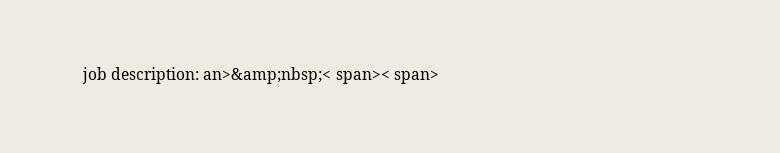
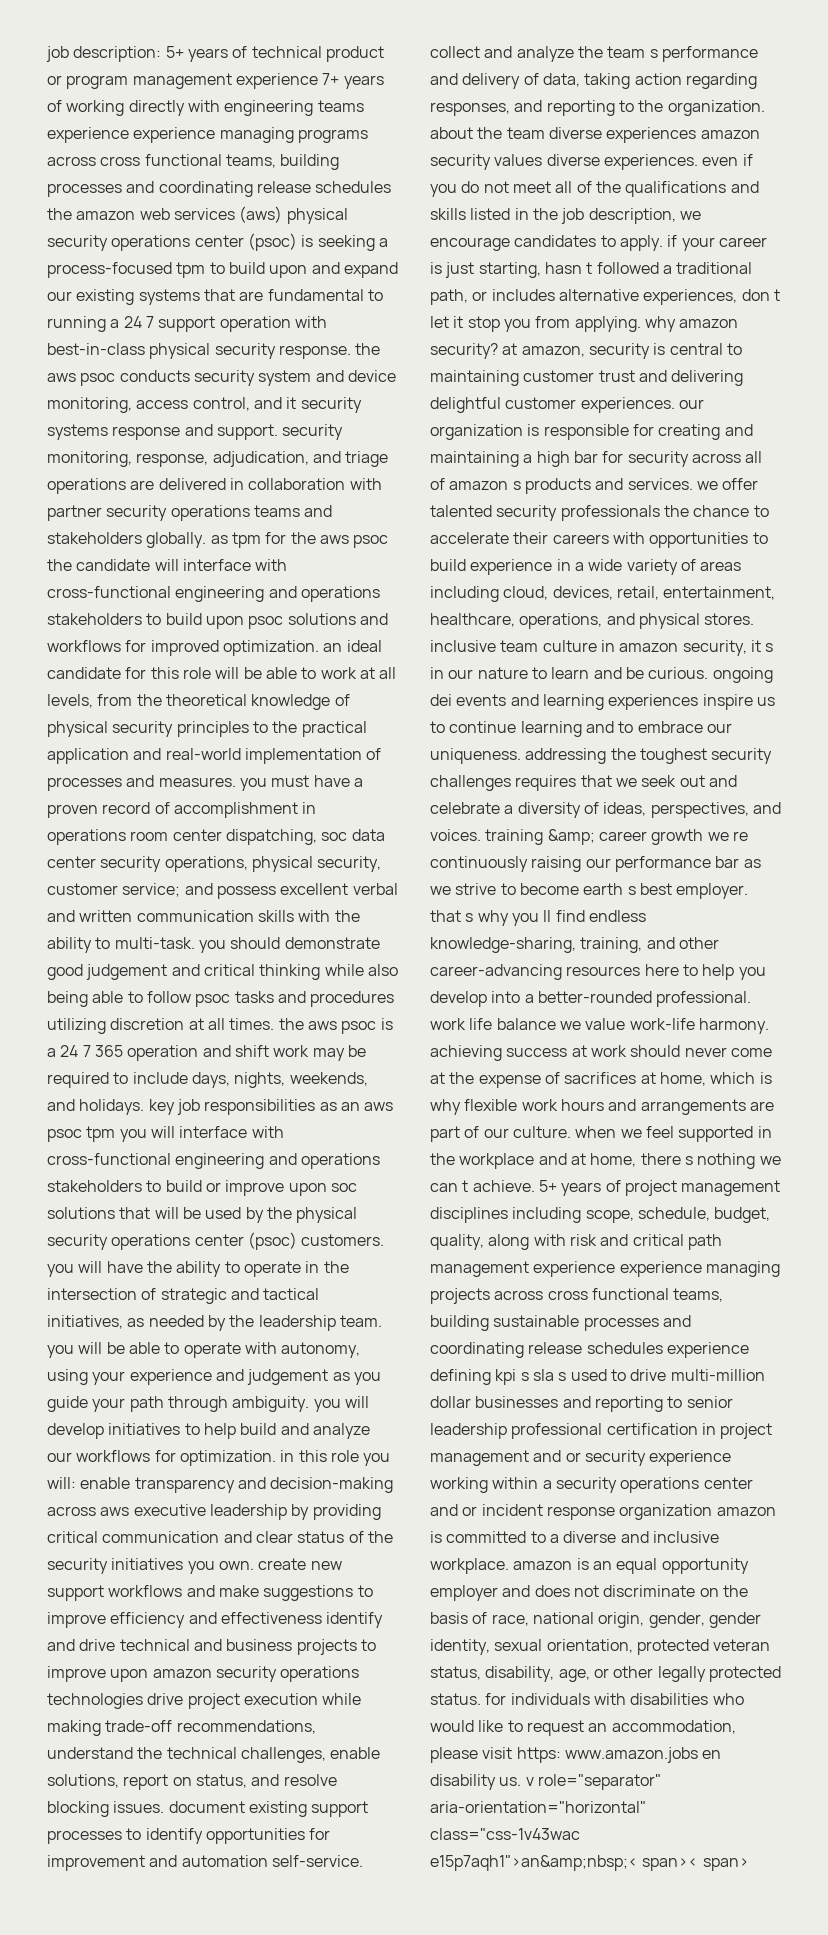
[203,67,332,84] an>&amp;nbsp;< -> [165,46,384,62] [47,73,384,89] [47,100,364,116] [47,127,368,143] [47,154,340,170] [47,181,392,197] [47,206,348,224] [47,233,388,251] [47,262,398,278] [47,289,383,305] [47,316,327,332] [47,343,381,359] [47,370,396,386] [47,397,362,413] [47,424,344,440] [47,451,389,467] [47,478,382,494] [47,505,333,521] [47,532,389,548] [47,559,288,571] [47,586,380,602] [47,613,388,629] [47,640,382,656] [47,667,397,679] [47,694,350,710] [47,721,367,737] [47,748,382,764] [47,775,363,791] [47,802,317,818] [47,829,385,845] [47,856,382,872] [47,883,398,899] [47,910,360,922] [47,937,380,953] [47,964,398,980] [47,991,395,1007] [47,1018,393,1034] [47,1045,366,1061] [47,1072,368,1088] [47,1099,394,1115] [47,1126,284,1142] [47,1153,380,1169] [47,1180,357,1196] [47,1207,358,1223] [47,1232,385,1250] [47,1261,349,1277] [47,1288,320,1304] [47,1315,382,1331] [47,1342,361,1358] [47,1369,381,1385] [47,1396,369,1412] [47,1423,370,1439] [47,1450,391,1466] [47,1477,394,1493] [47,1504,381,1520] [47,1531,393,1543] [47,1558,342,1574] [47,1585,373,1601] [47,1612,384,1628] [47,1639,376,1655] [47,1666,360,1682] [47,1693,362,1709] [47,1720,316,1736] [47,1747,381,1763] [47,1774,337,1790] [47,1801,369,1817] [47,1828,331,1844] [47,1855,363,1871] [430,46,758,62] [430,73,757,89] [430,100,765,116] [430,127,760,143] [430,154,753,170] [430,181,759,197] [430,208,701,224] [430,235,767,251] [430,262,753,278] [430,289,780,305] [430,316,739,332] [430,343,742,359] [430,370,744,386] [430,397,704,413] [430,424,753,440] [430,451,763,467] [430,478,759,494] [430,505,769,521] [430,532,768,548] [430,559,742,575] [430,586,776,602] [430,613,755,629] [430,640,774,656] [430,667,773,683] [430,694,775,710] [430,721,732,737] [430,748,773,764] [430,775,737,791] [430,802,781,818] [430,829,748,845] [430,856,761,872] [430,883,749,899] [430,910,646,926] [430,937,719,953] [430,964,766,980] [430,991,752,1007] [430,1018,769,1034] [430,1045,772,1061] [430,1072,772,1088] [430,1099,774,1115] [430,1126,772,1142] [430,1153,781,1169] [430,1180,781,1196] [430,1207,771,1223] [430,1234,722,1250] [430,1261,780,1277] [430,1288,724,1304] [430,1315,691,1331] [430,1342,749,1358] [430,1369,765,1385] [430,1396,733,1412] [430,1423,773,1439] [430,1450,732,1466] [430,1477,753,1493] [430,1504,776,1520] [430,1531,719,1543] [430,1558,749,1574] [430,1585,748,1601] [430,1612,761,1628] [430,1639,771,1655] [430,1666,781,1682] [430,1693,744,1705] [430,1720,736,1736] [430,1747,722,1763] [430,1774,661,1790] [430,1801,646,1813] [430,1828,580,1840] [430,1855,638,1871] 5+ years of technical product or program management experience 7+ years of working directly with engineering teams experience experience managing programs across cross functional teams, building processes and coordinating release schedules the amazon web services (aws) physical security operations center (psoc) is seeking a process-focused tpm to build upon and expand our existing systems that are fundamental to running a 24 7 support operation with best-in-class physical security response. the aws psoc conducts security system and device monitoring, access control, and it security systems response and support. security monitoring, response, adjudication, and triage operations are delivered in collaboration with partner security operations teams and stakeholders globally. as tpm for the aws psoc the candidate will interface with cross-functional engineering and operations stakeholders to build upon psoc solutions and workflows for improved optimization. an ideal candidate for this role will be able to work at all levels, from the theoretical knowledge of physical security principles to the practical application and real-world implementation of processes and measures. you must have a proven record of accomplishment in operations room center dispatching, soc data center security operations, physical security, customer service; and possess excellent verbal and written communication skills with the ability to multi-task. you should demonstrate good judgement and critical thinking while also being able to follow psoc tasks and procedures utilizing discretion at all times. the aws psoc is a 24 7 365 operation and shift work may be required to include days, nights, weekends, and holidays. key job responsibilities as an aws psoc tpm you will interface with cross-functional engineering and operations stakeholders to build or improve upon soc solutions that will be used by the physical security operations center (psoc) customers. you will have the ability to operate in the intersection of strategic and tactical initiatives, as needed by the leadership team. you will be able to operate with autonomy, using your experience and judgement as you guide your path through ambiguity. you will develop initiatives to help build and analyze our workflows for optimization. in this role you will: enable transparency and decision-making across aws executive leadership by providing critical communication and clear status of the security initiatives you own. create new support workflows and make suggestions to improve efficiency and effectiveness identify and drive technical and business projects to improve upon amazon security operations technologies drive project execution while making trade-off recommendations, understand the technical challenges, enable solutions, report on status, and resolve blocking issues. document existing support processes to identify opportunities for improvement and automation self-service. collect and analyze the team s performance and delivery of data, taking action regarding responses, and reporting to the organization. about the team diverse experiences amazon security values diverse experiences. even if you do not meet all of the qualifications and skills listed in the job description, we encourage candidates to apply. if your career is just starting, hasn t followed a traditional path, or includes alternative experiences, don t let it stop you from applying. why amazon security? at amazon, security is central to maintaining customer trust and delivering delightful customer experiences. our organization is responsible for creating and maintaining a high bar for security across all of amazon s products and services. we offer talented security professionals the chance to accelerate their careers with opportunities to build experience in a wide variety of areas including cloud, devices, retail, entertainment, healthcare, operations, and physical stores. inclusive team culture in amazon security, it s in our nature to learn and be curious. ongoing dei events and learning experiences inspire us to continue learning and to embrace our uniqueness. addressing the toughest security challenges requires that we seek out and celebrate a diversity of ideas, perspectives, and voices. training &amp; career growth we re continuously raising our performance bar as we strive to become earth s best employer. that s why you ll find endless knowledge-sharing, training, and other career-advancing resources here to help you develop into a better-rounded professional. work life balance we value work-life harmony. achieving success at work should never come at the expense of sacrifices at home, which is why flexible work hours and arrangements are part of our culture. when we feel supported in the workplace and at home, there s nothing we can t achieve. 5+ years of project management disciplines including scope, schedule, budget, quality, along with risk and critical path management experience experience managing projects across cross functional teams, building sustainable processes and coordinating release schedules experience defining kpi s sla s used to drive multi-million dollar businesses and reporting to senior leadership professional certification in project management and or security experience working within a security operations center and or incident response organization amazon is committed to a diverse and inclusive workplace. amazon is an equal opportunity employer and does not discriminate on the basis of race, national origin, gender, gender identity, sexual orientation, protected veteran status, disability, age, or other legally protected status. for individuals with disabilities who would like to request an accommodation, please visit https: www.amazon.jobs en disability us. v role="separator" aria-orientation="horizontal" class="css-1v43wac e15p7aqh1">an&amp;nbsp;<

